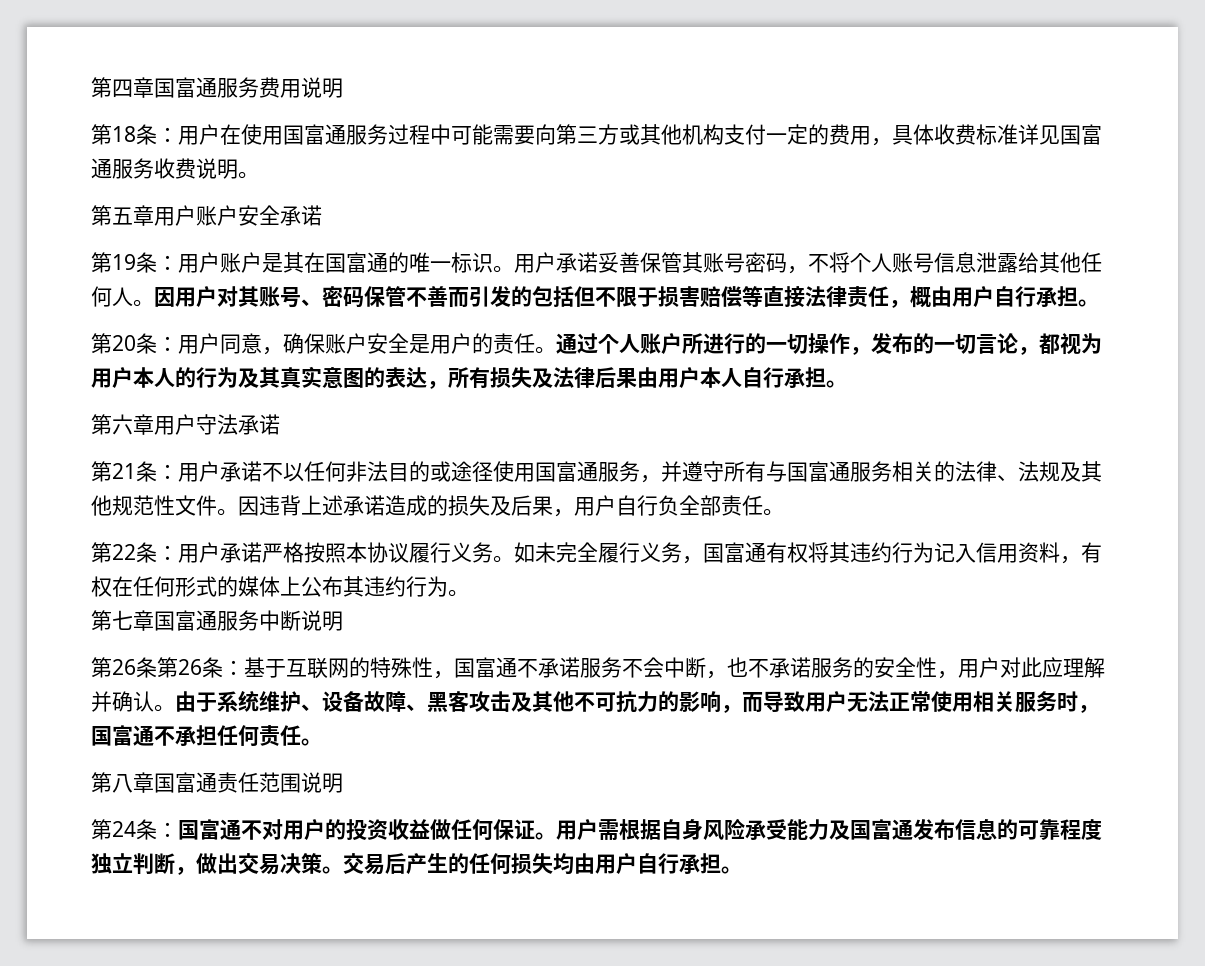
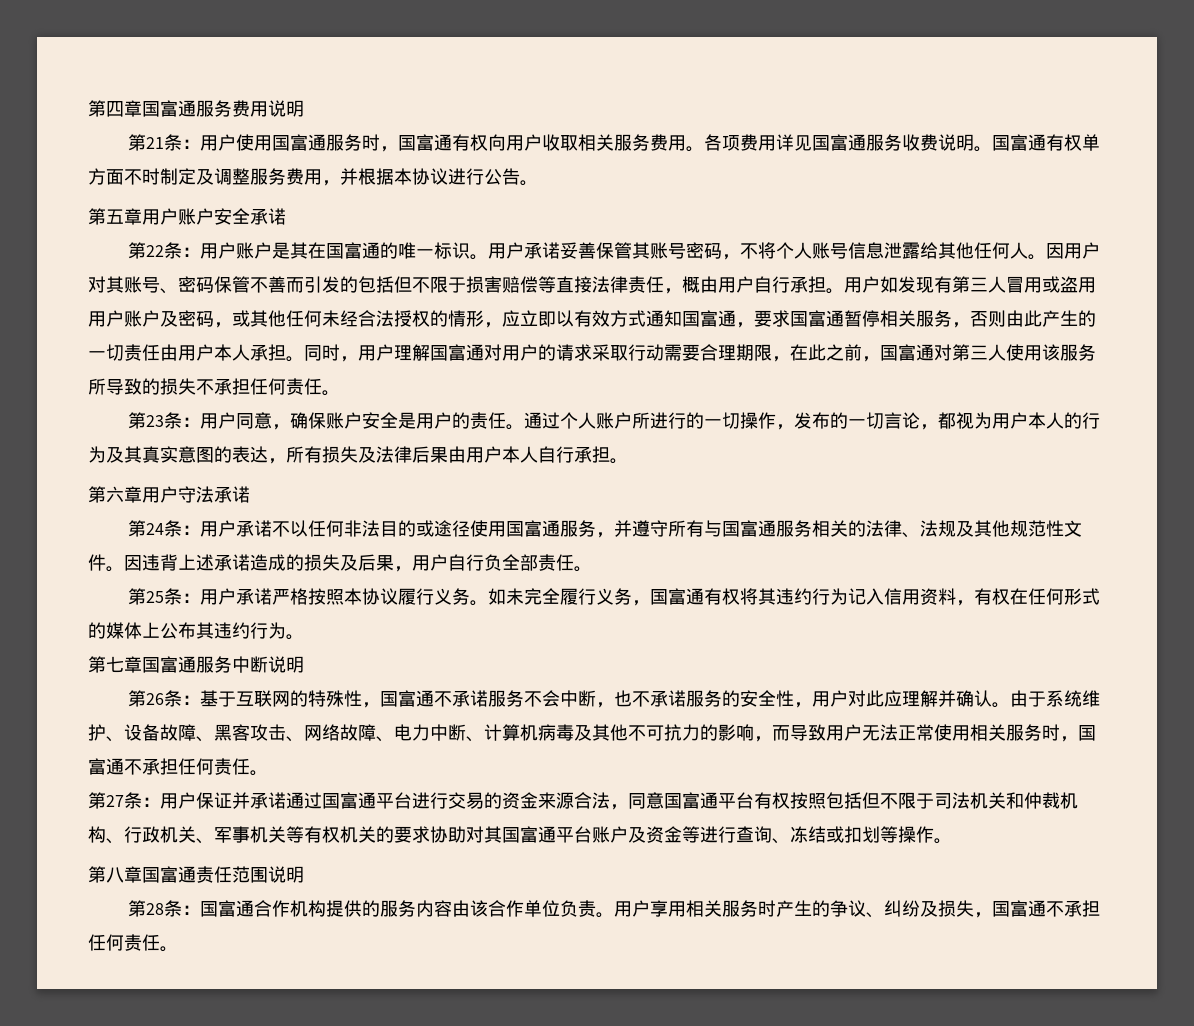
[112,124,1018,146] 18条：用户在使用国富通服务过程中可能需要向第三方或其他机构支付一定的费用，具体收费标准 -> [145,134,776,152] 21条：用户使用国富通服务时，国富通有权向用户收取相关服务费用。各项费用
(259, 175) none -> [991,134,1100,151] [88,168,538,186] 国富通有权单方面不时制定及调整服务费用，并根据本协议进行公告。
[112,254,136,270] 19 -> [145,245,164,257] 22
[91,333,136,354] // 第20 -> [844,276,1096,293] [88,310,1096,328] [88,344,1096,362] [88,378,340,396] [127,412,164,429] 用户如发现有第三人冒用或盗用用户账户及密码，或其他任何未经合法授权的情形，应立即以有效方式通知国富通，要求国富通暂停相关服务，否则由此产生的一切责任由用户本人承担。同时，用户理解国富通对用户的请求采取行动需要合理期限，在此之前，国富通对第三人使用该服务所导致的损失不承担任何责任。 // 第23
[112,463,136,479] 21 -> [145,523,164,535] 24
[112,544,136,560] 22 -> [145,591,164,603] 25
[157,657,223,678] 第26条 -> (182, 698) none
(511, 701) none -> [286,724,574,742] 、网络故障、电力中断、计算机病毒
(322, 742) none -> [88,792,1078,810] [88,826,952,844] // 第27条：用户保证并承诺通过国富通平台进行交易的资金来源合法，同意国富通平台有权按照包括但不限于司法机关和仲裁机构、行政机关、军事机关等有权机关的要求协助对其国富通平台账户及资金等进行查询、冻结或扣划等操作。
[112,821,136,837] 24 -> [145,903,164,915] 28
[241,818,1102,841] [91,853,721,875] 不对用户的投资收益做任何保证。用户需根据自身风险承受能力及国富通发布信息的可靠程度独立判断，做出交易决策。交易后产生的任何损失均由用户自行承担 -> [253,900,1100,918] [88,934,160,951] 合作机构提供的服务内容由该合作单位负责。用户享用相关服务时产生的争议、纠纷及损失，国富通不承担任何责任

